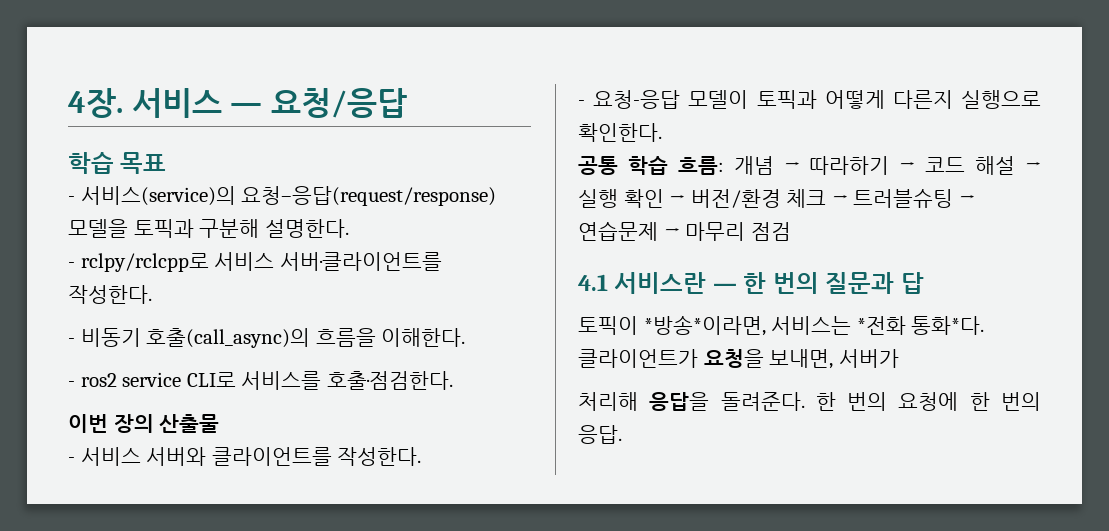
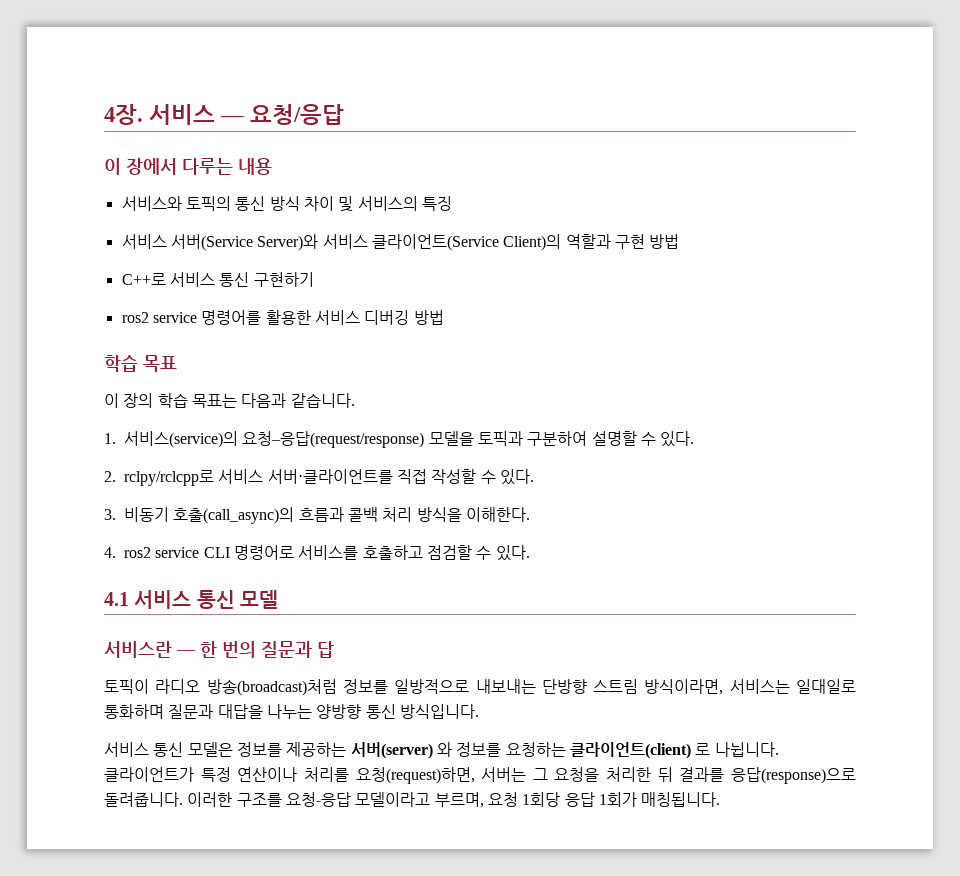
[68,152,167,174] [68,186,497,206] [68,219,349,238] [68,252,442,272] [68,285,152,304] [68,328,376,348] 학습 목표 // - 서비스(service)의 요청–응답(request/response) 모델을 토픽과 구분해 설명한다. // - rclpy/rclcpp로 서비스 서버·클라이언트를 작성한다. // - 비동기 호출(call_async)의 흐름을 -> [104,158,272,175] [121,196,452,212] [121,234,680,251] [121,272,314,287] [121,310,444,325] [104,355,177,372] [104,393,355,408] [104,431,695,448] [104,469,534,486] [104,507,462,524] 이 장에서 다루는 내용 // 서비스와 토픽의 통신 방식 차이 및 서비스의 특징 // 서비스 서버(Service Server)와 서비스 클라이언트(Service Client)의 역할과 구현 방법 // C++로 서비스 통신 구현하기 // ros2 service 명령어를 활용한 서비스 디버깅 방법 // 학습 목표 // 이 장의 학습 목표는 다음과 같습니다. // 1. 서비스(service)의 요청–응답(request/response) 모델을 토픽과 구분하여 설명할 수 있다. // 2. rclpy/rclcpp로 서비스 서버·클라이언트를 직접 작성할 수 있다. // 3. 비동기 호출(call_async)의 흐름과 콜백 처리 방식을
[68,371,453,390] [68,414,220,433] [68,447,422,466] [578,90,1041,109] [578,123,662,142] [578,156,1041,175] [578,189,975,208] [578,221,791,241] [578,274,608,291] - ros2 service CLI로 서비스를 호출·점검한다. // 이번 장의 산출물 // - 서비스 서버와 클라이언트를 작성한다. // - 요청-응답 모델이 토픽과 어떻게 다른지 실행으로 확인한다. // 공통 학습 흐름: 개념 → 따라하기 → 코드 해설 → 실행 확인 → 버전/환경 체크 → 트러블슈팅 → 연습문제 → 마무리 점검 // 4.1 -> [104,545,530,561] [104,590,279,609] 4. ros2 service CLI 명령어로 서비스를 호출하고 점검할 수 있다. // 4.1 서비스 통신 모델 //
[643,315,985,336] [578,349,899,369] [578,392,1041,411] [578,425,622,444] *방송*이라면, 서비스는 *전화 통화*다. 클라이언트가 요청을 보내면, 서버가 // 처리해 응답을 돌려준다. 한 번의 요청에 한 번의 응답. -> [155,679,856,696] [104,704,479,719] [104,742,779,759] [104,767,856,784] [104,792,721,808] 라디오 방송(broadcast)처럼 정보를 일방적으로 내보내는 단방향 스트림 방식이라면, 서비스는 일대일로 통화하며 질문과 대답을 나누는 양방향 통신 방식입니다. // 서비스 통신 모델은 정보를 제공하는 서버(server) 와 정보를 요청하는 클라이언트(client) 로 나뉩니다. 클라이언트가 특정 연산이나 처리를 요청(request)하면, 서버는 그 요청을 처리한 뒤 결과를 응답(response)으로 돌려줍니다. 이러한 구조를 요청-응답 모델이라고 부르며, 요청 1회당 응답 1회가 매칭됩니다.

